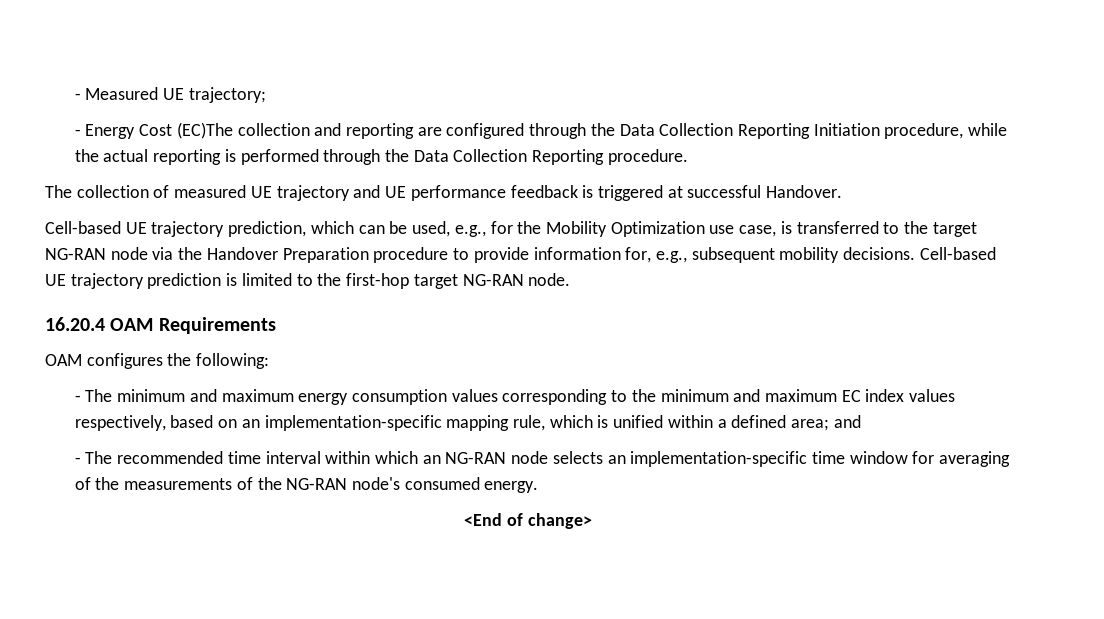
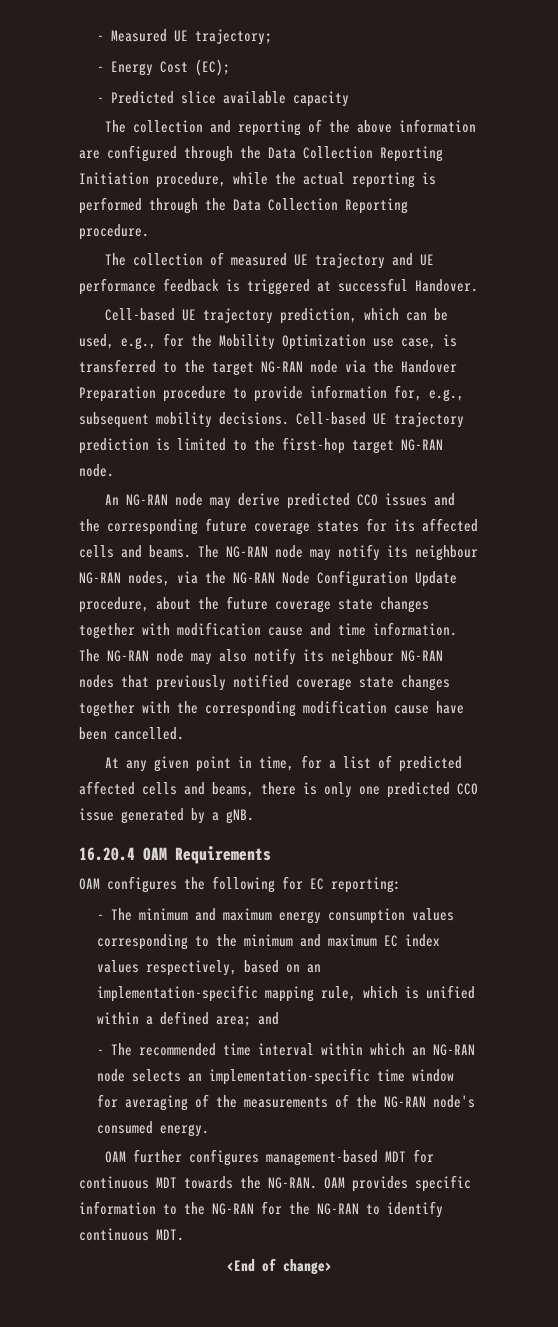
[176,122,414,139] (EC)The collection and reporting -> [194,59,230,76] [96,91,349,107] [104,119,476,136] (EC); // - Predicted slice available capacity // The collection and reporting of the above information
(571, 279) none -> [104,493,455,509] [79,518,478,535] [79,544,478,561] [79,570,457,587] [79,596,429,613] [79,622,457,639] [79,648,443,665] [79,674,450,691] [79,700,464,717] [79,727,184,740] [104,755,462,772] [79,781,478,798] [79,808,254,824] // An NG-RAN node may derive predicted CCO issues and the corresponding future coverage states for its affected cells and beams. The NG-RAN node may notify its neighbour NG-RAN nodes, via the NG-RAN Node Configuration Update procedure, about the future coverage state changes together with modification cause and time information. The NG-RAN node may also notify its neighbour NG-RAN nodes that previously notified coverage state changes together with the corresponding modification cause have been cancelled. // At any given point in time, for a list of predicted affected cells and beams, there is only one predicted CCO issue generated by a gNB.
[196,353,270,369] following: -> [212,876,401,893] following for EC reporting:
(539, 487) none -> [104,1149,434,1166] [79,1175,471,1192] [79,1201,443,1218] [79,1228,184,1241] // OAM further configures management-based MDT for continuous MDT towards the NG-RAN. OAM provides specific information to the NG-RAN for the NG-RAN to identify continuous MDT.

